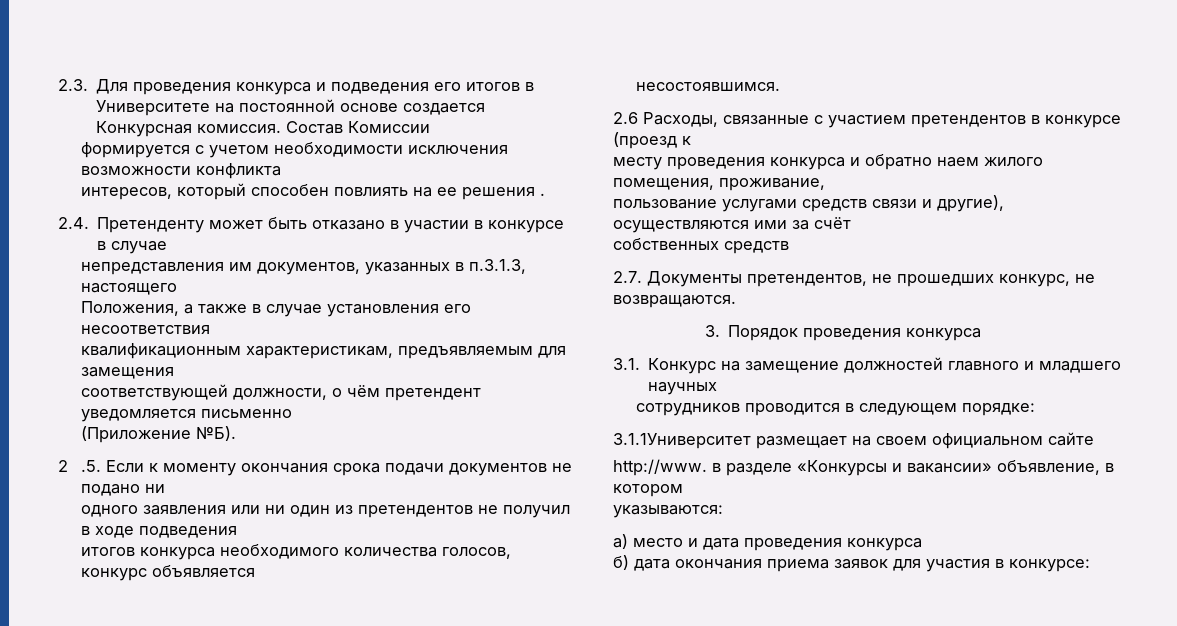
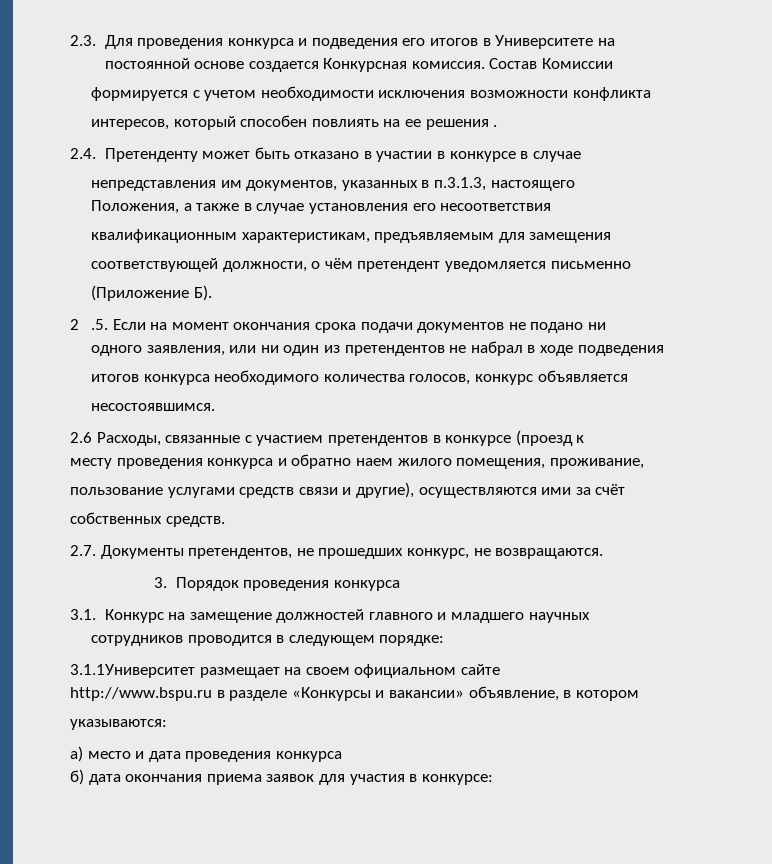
[195,426,236,441] №Б). -> [193,285,212,301] Б).
[148,463,236,476] к моменту -> [150,322,229,330] на момент
[142,505,226,515] заявления -> [146,345,225,356] заявления,
[502,505,570,518] получил -> [470,341,523,356] набрал
[724,241,789,254] средств -> [165,516,225,527] средств.
[613,459,707,476] http://www. -> [70,687,212,701] http://www.bspu.ru

